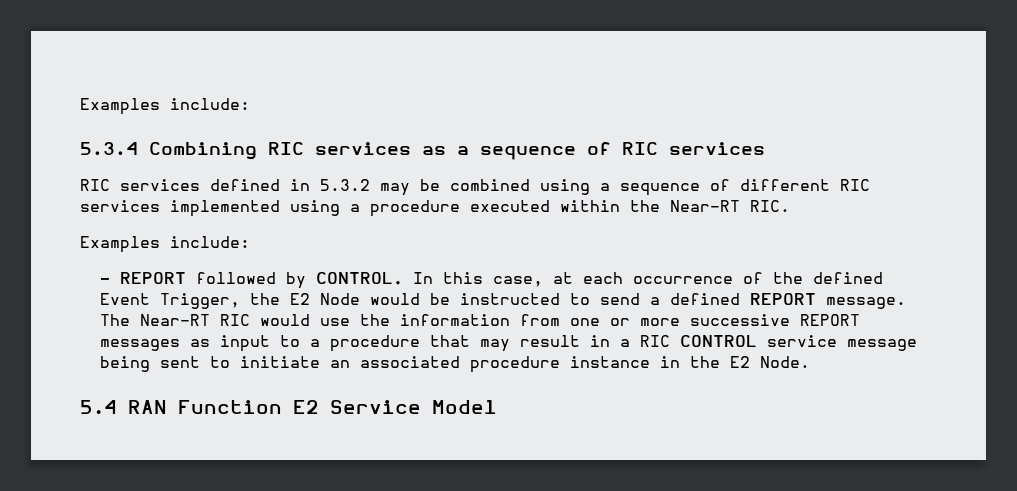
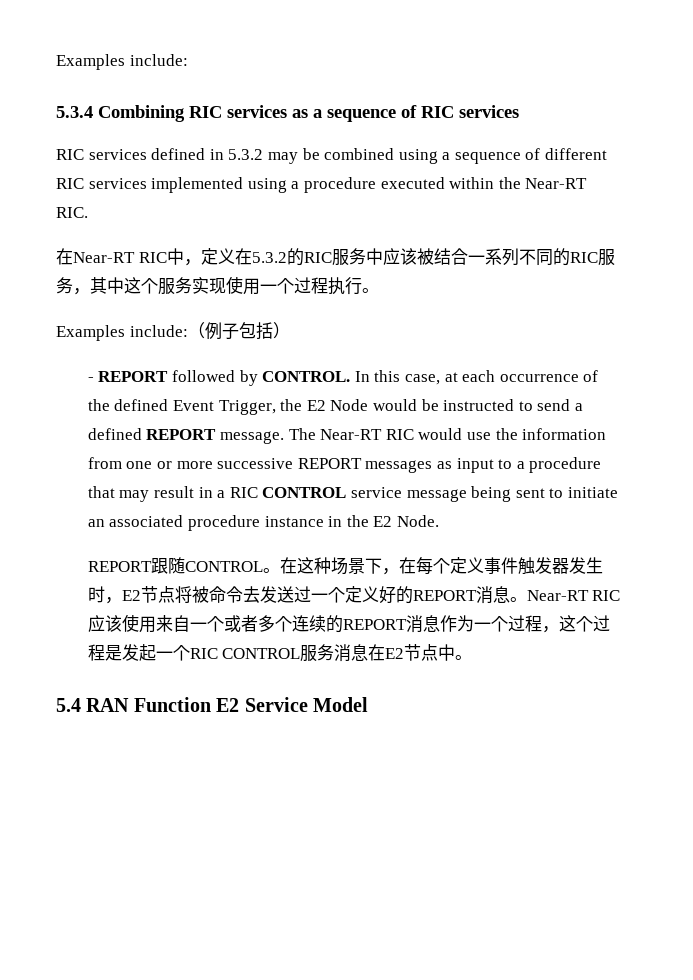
[80,236,250,253] // Examples include: -> [56,248,615,266] [56,276,379,295] [56,322,290,341] // 在Near-RT RIC中，定义在5.3.2的RIC服务中应该被结合一系列不同的RIC服务，其中这个服务实现使用一个过程执行。 // Examples include:（例子包括）
(811, 362) none -> [87,557,603,575] [87,586,621,604] [87,614,610,633] [87,644,473,662] // REPORT跟随CONTROL。在这种场景下，在每个定义事件触发器发生时，E2节点将被命令去发送过一个定义好的REPORT消息。Near-RT RIC应该使用来自一个或者多个连续的REPORT消息作为一个过程，这个过程是发起一个RIC CONTROL服务消息在E2节点中。

